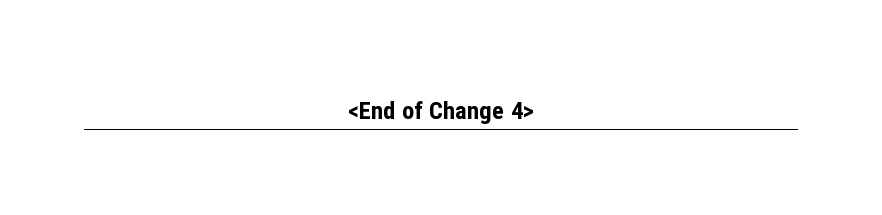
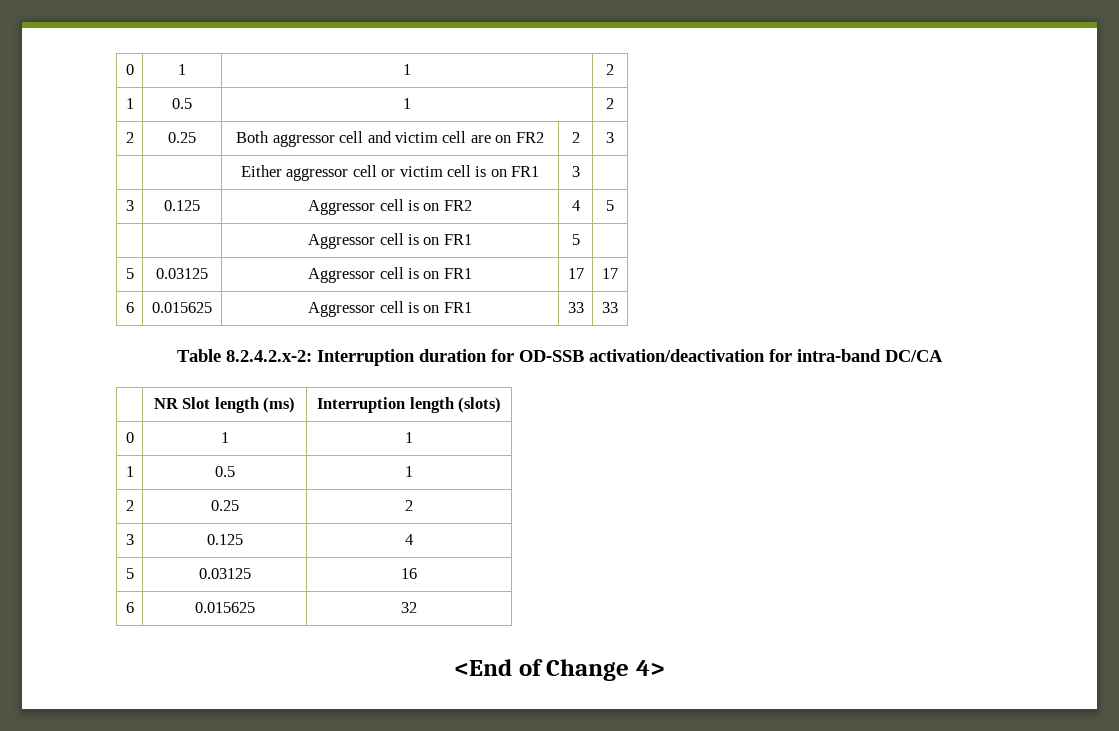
(348, 110) none -> [125,64,134,75] [178,64,186,75] [403,64,411,75] [606,64,614,75] [125,98,134,109] [172,98,192,109] [403,98,411,109] [606,98,614,109] [125,132,134,143] [168,132,196,143] [236,131,544,147] [571,132,580,143] [606,132,614,143] [240,165,540,181] [571,166,580,177] [125,200,134,211] [164,200,200,211] [308,199,472,215] [571,200,580,211] [606,200,614,211] [308,233,472,249] [571,234,580,245] [125,268,134,279] [156,268,208,279] [308,267,472,283] [567,268,584,279] [602,268,618,279] [125,302,134,313] [152,302,212,313] [308,301,472,317] [567,302,584,313] [602,302,618,313] [177,349,943,366] [153,397,296,413] [317,397,501,413] [125,432,134,443] [220,432,229,443] [405,432,413,443] [125,466,134,477] [214,466,235,477] [405,466,413,477] [125,500,134,511] [210,500,239,511] [405,500,413,511] [125,534,134,545] [206,534,243,545] [405,534,413,545] [125,568,134,579] [198,568,251,579] [401,568,417,579] [125,602,134,613] [194,602,255,613] [401,602,417,613] 0 | 1 | 1 | 2 // 1 | 0.5 | 1 | 2 // 2 | 0.25 | Both aggressor cell and victim cell are on FR2 | 2 | 3 // | | Either aggressor cell or victim cell is on FR1 | 3 | // 3 | 0.125 | Aggressor cell is on FR2 | 4 | 5 // | | Aggressor cell is on FR1 | 5 | // 5 | 0.03125 | Aggressor cell is on FR1 | 17 | 17 // 6 | 0.015625 | Aggressor cell is on FR1 | 33 | 33 // Table 8.2.4.2.x-2: Interruption duration for OD-SSB activation/deactivation for intra-band DC/CA // | NR Slot length (ms) | Interruption length (slots) // 0 | 1 | 1 // 1 | 0.5 | 1 // 2 | 0.25 | 2 // 3 | 0.125 | 4 // 5 | 0.03125 | 16 // 6 | 0.015625 | 32 //

